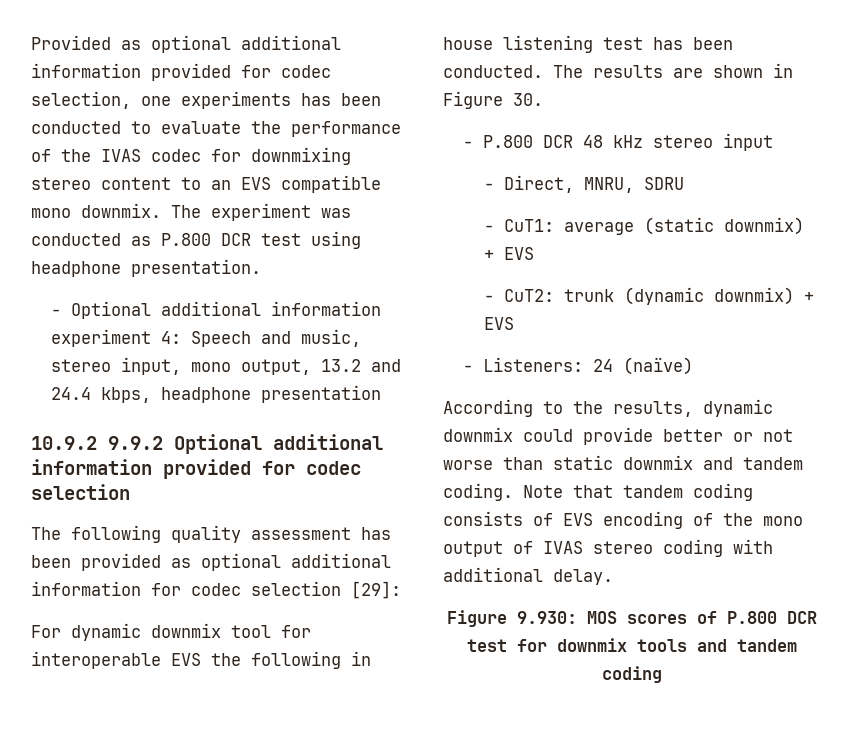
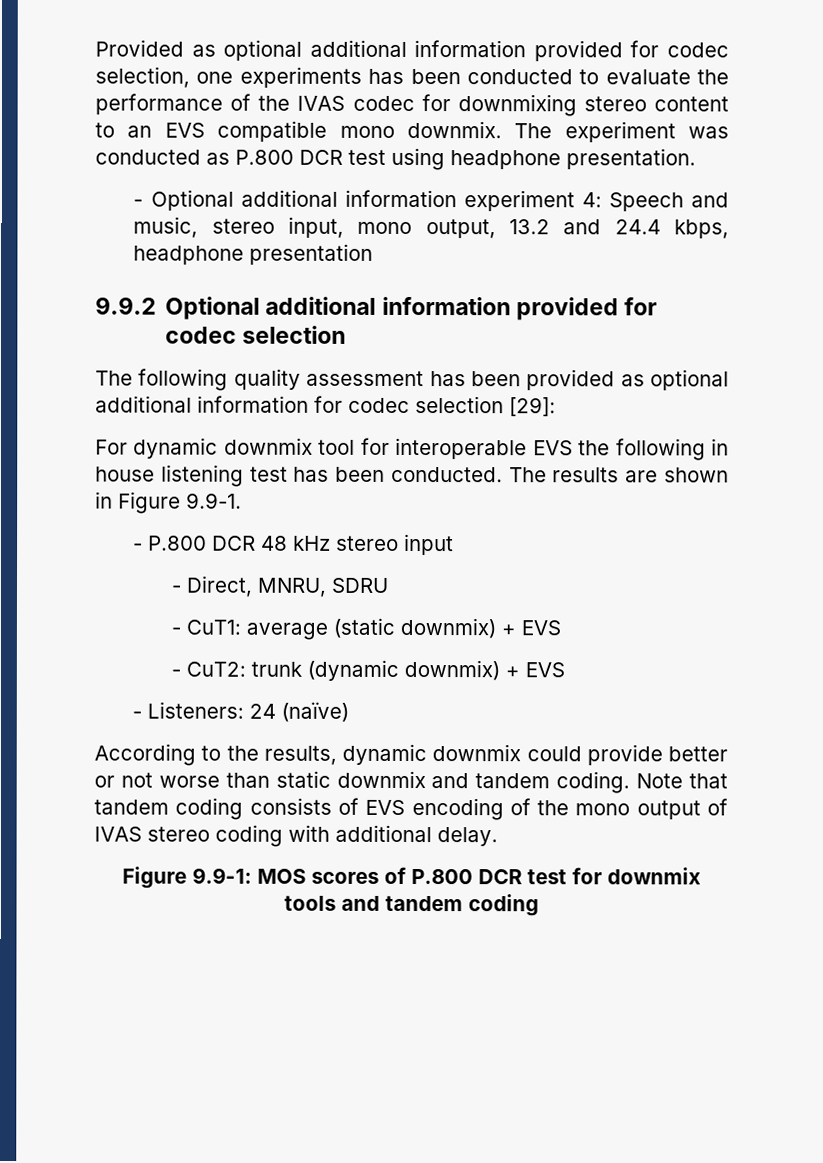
[31,436,97,450] 10.9.2 -> (374, 254) none
[513,93,543,106] 30. -> [186,492,242,509] 9.9-1.
[516,611,577,624] 9.930: -> [191,867,252,884] 9.9-1:

